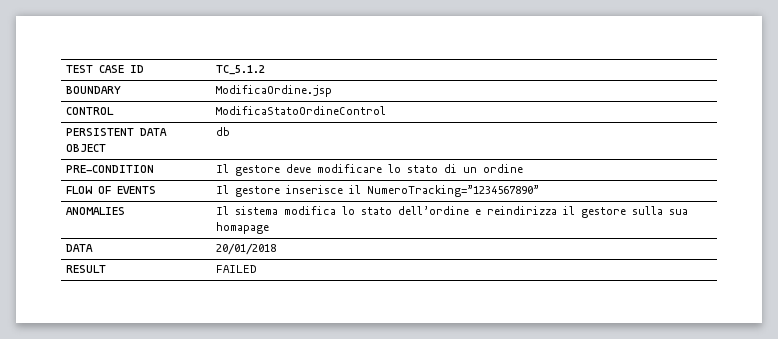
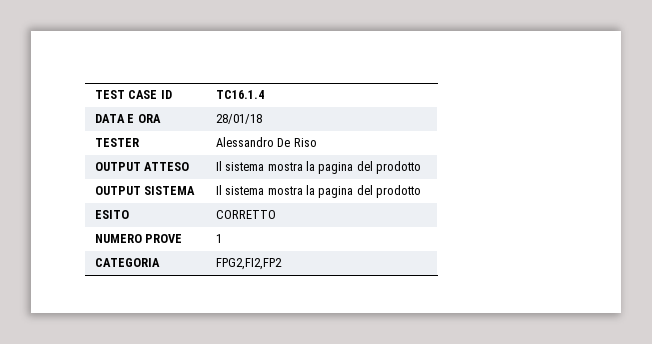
[215,65,265,75] [65,86,121,94] [215,85,332,97] [65,107,114,115] [215,106,386,115] [65,128,167,136] [65,144,106,152] [215,127,230,136] [65,165,154,173] [215,164,523,176] [65,186,156,194] [215,185,539,197] [65,207,125,215] [215,206,688,218] [215,222,269,234] [65,244,93,252] [215,243,276,255] [65,265,106,273] [215,265,257,273] TC_5.1.2 // BOUNDARY | ModificaOrdine.jsp // CONTROL | ModificaStatoOrdineControl // PERSISTENT DATA OBJECT | db // PRE-CONDITION | Il gestore deve modificare lo stato di un ordine // FLOW OF EVENTS | Il gestore inserisce il NumeroTracking=”1234567890” // ANOMALIES | Il sistema modifica lo stato dell’ordine e reindirizza il gestore sulla sua homapage // DATA | 20/01/2018 // RESULT | FAILED -> [215,90,264,99] [94,114,161,123] [215,114,262,124] [94,138,139,147] [215,137,317,147] [94,162,190,171] [215,161,422,174] [94,186,196,195] [215,185,422,198] [94,210,129,219] [215,210,276,219] [94,234,183,243] [215,234,222,243] [94,258,160,267] [215,258,282,270] TC16.1.4 // DATA E ORA | 28/01/18 // TESTER | Alessandro De Riso // OUTPUT ATTESO | Il sistema mostra la pagina del prodotto // OUTPUT SISTEMA | Il sistema mostra la pagina del prodotto // ESITO | CORRETTO // NUMERO PROVE | 1 // CATEGORIA | FPG2,FI2,FP2

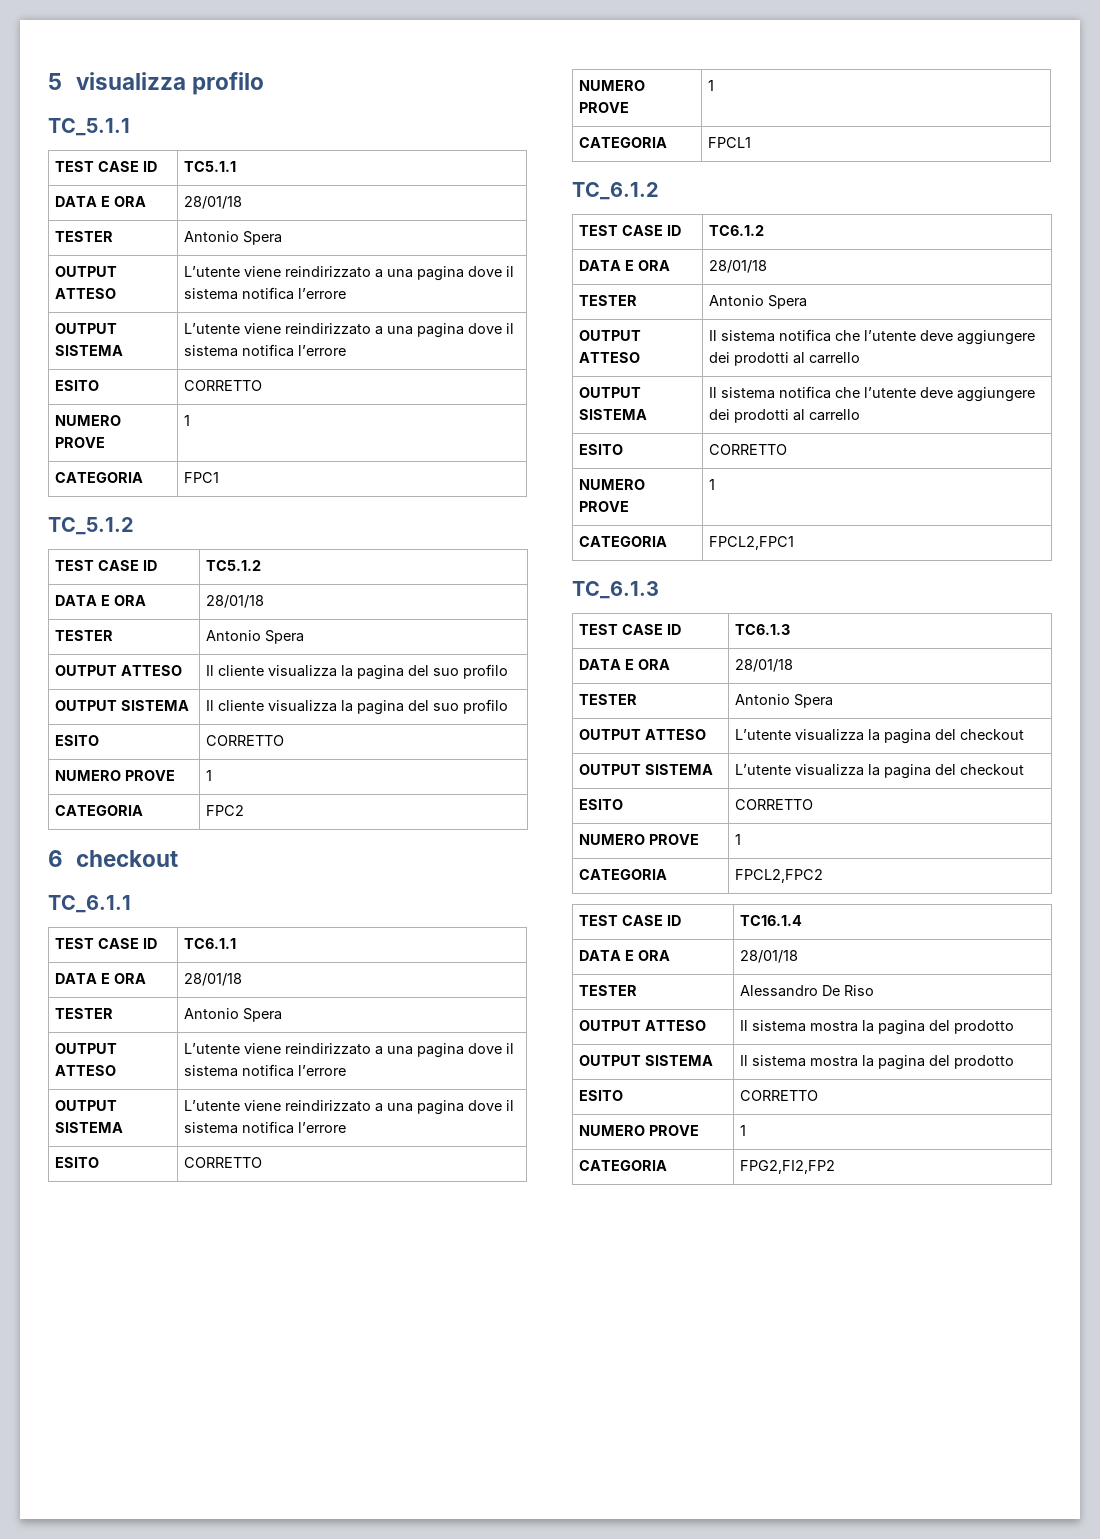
(94, 94) none -> [48,72,264,95] [48,118,130,136] [54,161,157,172] [183,161,236,172] [54,196,146,207] [183,196,242,209] [54,231,113,242] [183,231,282,245] [54,266,117,277] [54,288,116,299] [183,266,514,281] [183,287,346,300] [54,323,117,334] [54,345,123,356] [183,323,514,338] [183,344,346,357] [54,380,99,391] [183,380,262,391] [54,415,121,426] [54,437,105,448] [183,415,190,426] [54,472,143,483] [183,472,219,483] [48,517,134,535] [54,560,157,571] [205,560,261,571] [54,595,146,606] [205,595,264,608] [54,630,113,641] [205,630,304,644] [54,665,182,676] [205,664,508,680] [54,700,189,711] [205,699,508,715] [54,735,99,746] [205,735,284,746] [54,770,175,781] [205,770,212,781] [54,805,143,816] [205,805,244,816] [48,850,178,867] [48,895,131,913] [54,938,157,949] [183,938,236,949] [54,973,146,984] [183,973,242,986] [54,1008,113,1019] [183,1008,282,1022] [54,1043,117,1054] [54,1065,116,1076] [183,1043,514,1058] [183,1064,346,1077] [54,1100,117,1111] [54,1122,123,1133] [183,1100,514,1115] [183,1121,346,1134] [54,1157,99,1168] [183,1157,262,1168] [578,80,645,91] [578,102,629,113] [707,80,714,91] [578,137,667,148] [707,137,751,148] [572,182,659,200] [578,225,681,236] [708,225,764,236] [578,260,670,271] [708,260,767,273] [578,295,637,306] [708,295,807,309] [578,330,641,341] [578,352,640,363] [708,329,1035,345] [708,352,860,366] [578,387,641,398] [578,409,647,420] [708,386,1035,402] [708,409,860,423] [578,444,623,455] [708,444,787,455] [578,479,645,490] [578,501,629,512] [708,479,715,490] [578,536,667,547] [708,536,794,550] [572,581,659,599] [578,624,681,635] [734,624,790,635] [578,659,670,670] [734,659,793,672] [578,694,637,705] [734,694,833,708] [578,729,706,740] [734,729,1024,744] [578,764,713,775] [734,764,1024,779] [578,799,623,810] [734,799,813,810] [578,834,699,845] [734,834,741,845] [578,869,667,880] [734,869,823,883] 5 visualizza profilo // TC_5.1.1 // TEST CASE ID | TC5.1.1 // DATA E ORA | 28/01/18 // TESTER | Antonio Spera // OUTPUT ATTESO | L’utente viene reindirizzato a una pagina dove il sistema notifica l’errore // OUTPUT SISTEMA | L’utente viene reindirizzato a una pagina dove il sistema notifica l’errore // ESITO | CORRETTO // NUMERO PROVE | 1 // CATEGORIA | FPC1 // TC_5.1.2 // TEST CASE ID | TC5.1.2 // DATA E ORA | 28/01/18 // TESTER | Antonio Spera // OUTPUT ATTESO | Il cliente visualizza la pagina del suo profilo // OUTPUT SISTEMA | Il cliente visualizza la pagina del suo profilo // ESITO | CORRETTO // NUMERO PROVE | 1 // CATEGORIA | FPC2 // 6 checkout // TC_6.1.1 // TEST CASE ID | TC6.1.1 // DATA E ORA | 28/01/18 // TESTER | Antonio Spera // OUTPUT ATTESO | L’utente viene reindirizzato a una pagina dove il sistema notifica l’errore // OUTPUT SISTEMA | L’utente viene reindirizzato a una pagina dove il sistema notifica l’errore // ESITO | CORRETTO // NUMERO PROVE | 1 // CATEGORIA | FPCL1 // TC_6.1.2 // TEST CASE ID | TC6.1.2 // DATA E ORA | 28/01/18 // TESTER | Antonio Spera // OUTPUT ATTESO | Il sistema notifica che l’utente deve aggiungere dei prodotti al carrello // OUTPUT SISTEMA | Il sistema notifica che l’utente deve aggiungere dei prodotti al carrello // ESITO | CORRETTO // NUMERO PROVE | 1 // CATEGORIA | FPCL2,FPC1 // TC_6.1.3 // TEST CASE ID | TC6.1.3 // DATA E ORA | 28/01/18 // TESTER | Antonio Spera // OUTPUT ATTESO | L’utente visualizza la pagina del checkout // OUTPUT SISTEMA | L’utente visualizza la pagina del checkout // ESITO | CORRETTO // NUMERO PROVE | 1 // CATEGORIA | FPCL2,FPC2 //

